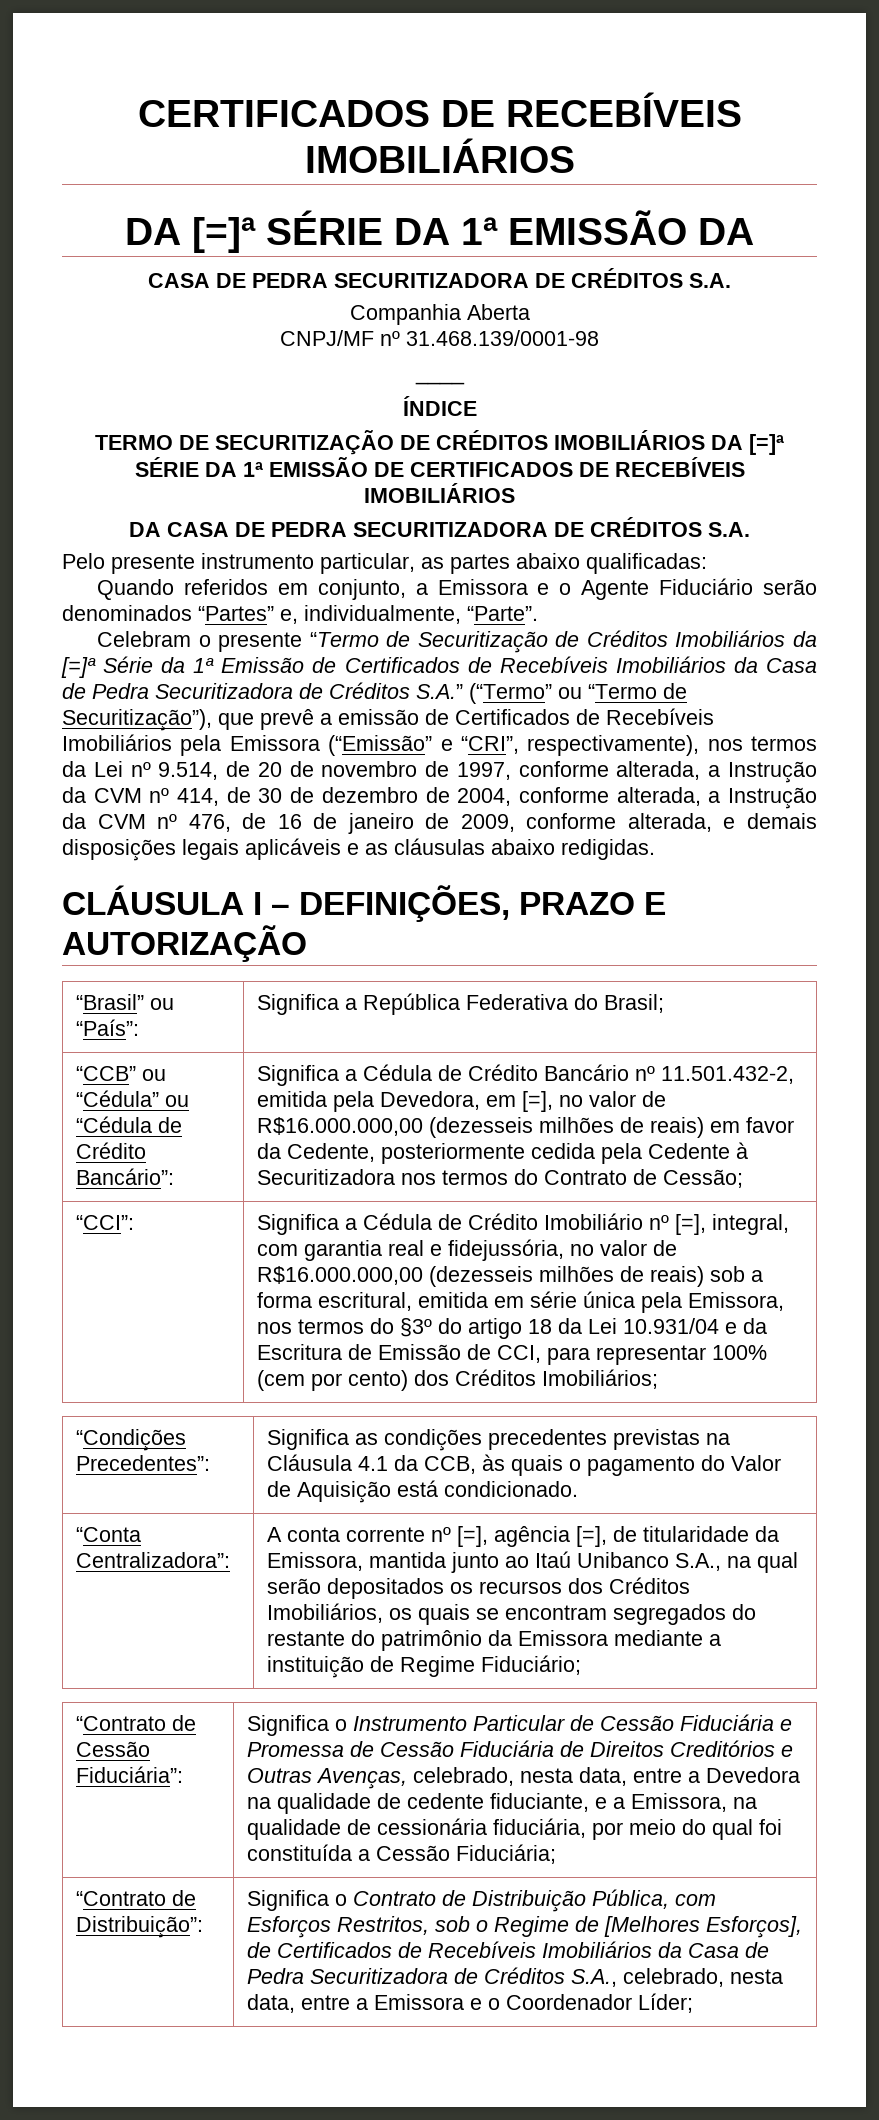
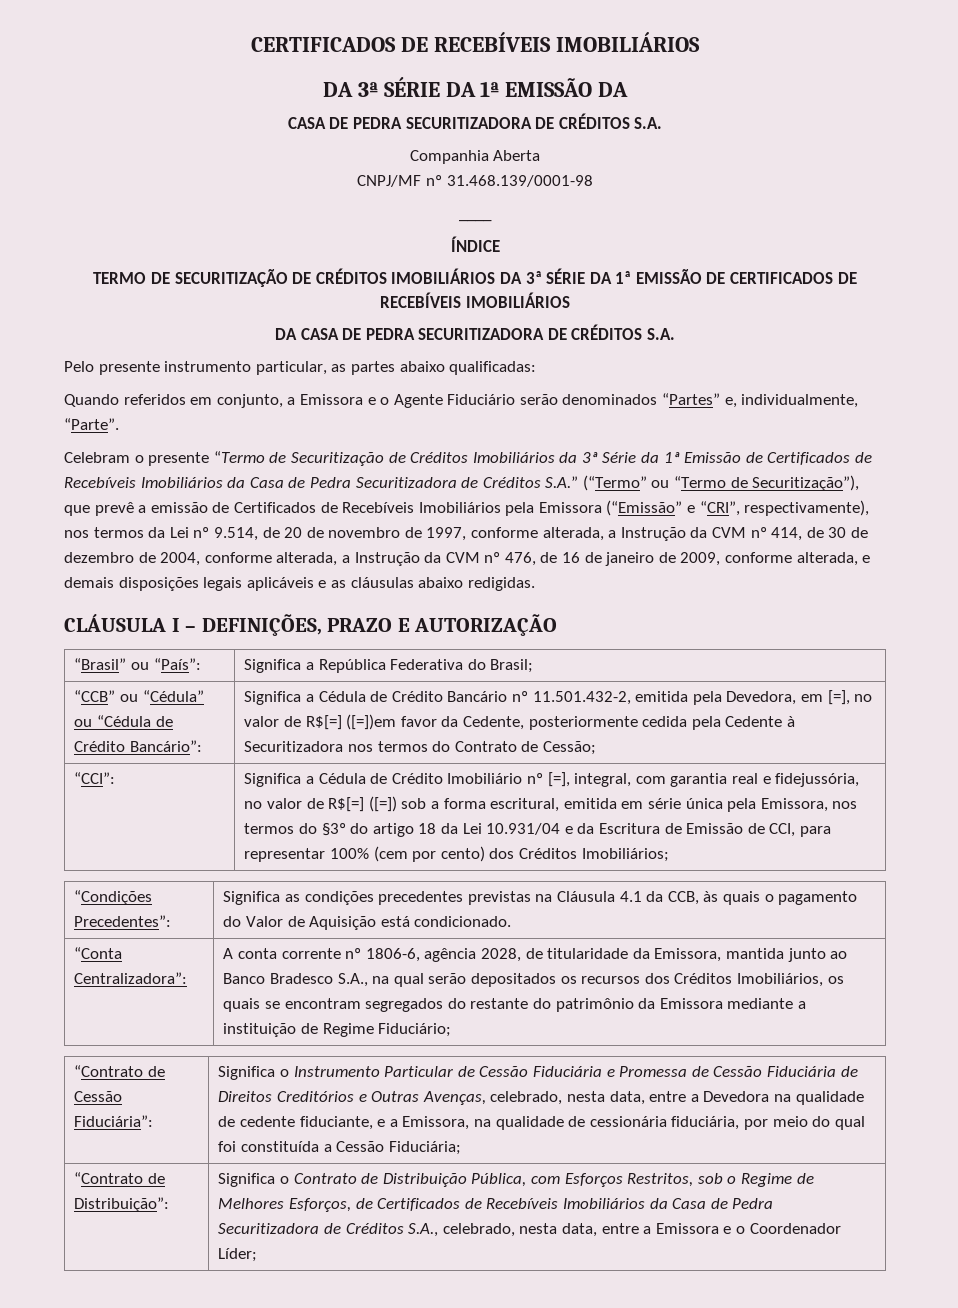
[137,92,742,127] [304,138,575,173] [125,217,256,253] CERTIFICADOS DE RECEBÍVEIS IMOBILIÁRIOS // DA [=]ª -> [251,32,700,52] [322,82,378,97] CERTIFICADOS DE RECEBÍVEIS IMOBILIÁRIOS // DA 3ª
[749,434,784,455] [=]ª -> [525,271,542,284] 3ª
[61,657,96,678] [=]ª -> [581,452,598,463] 3ª
[256,1117,740,1138] R$16.000.000,00 (dezesseis milhões de reais) em -> [305,714,397,730] R$[=] ([=])em
[256,1266,704,1287] R$16.000.000,00 (dezesseis milhões de reais) -> [328,796,397,812] R$[=] ([=])
[456,1526,607,1547] [=], agência [=], -> [365,948,522,962] 1806-6, agência 2028,
[534,1551,669,1568] Itaú Unibanco -> [223,973,334,984] Banco Bradesco
[603,1916,802,1938] [Melhores Esforços], -> [218,1198,352,1212] Melhores Esforços,

